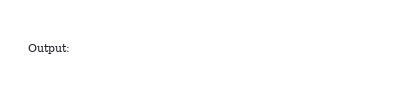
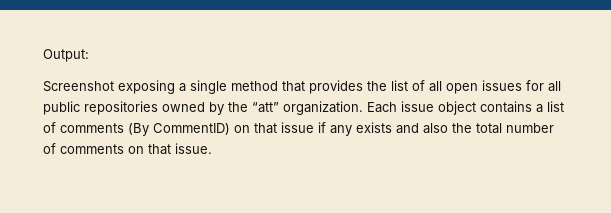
(70, 49) none -> [43,80,561,94] [43,101,564,115] [43,122,554,136] [43,143,212,155] // Screenshot exposing a single method that provides the list of all open issues for all public repositories owned by the “att” organization. Each issue object contains a list of comments (By CommentID) on that issue if any exists and also the total number of comments on that issue.

